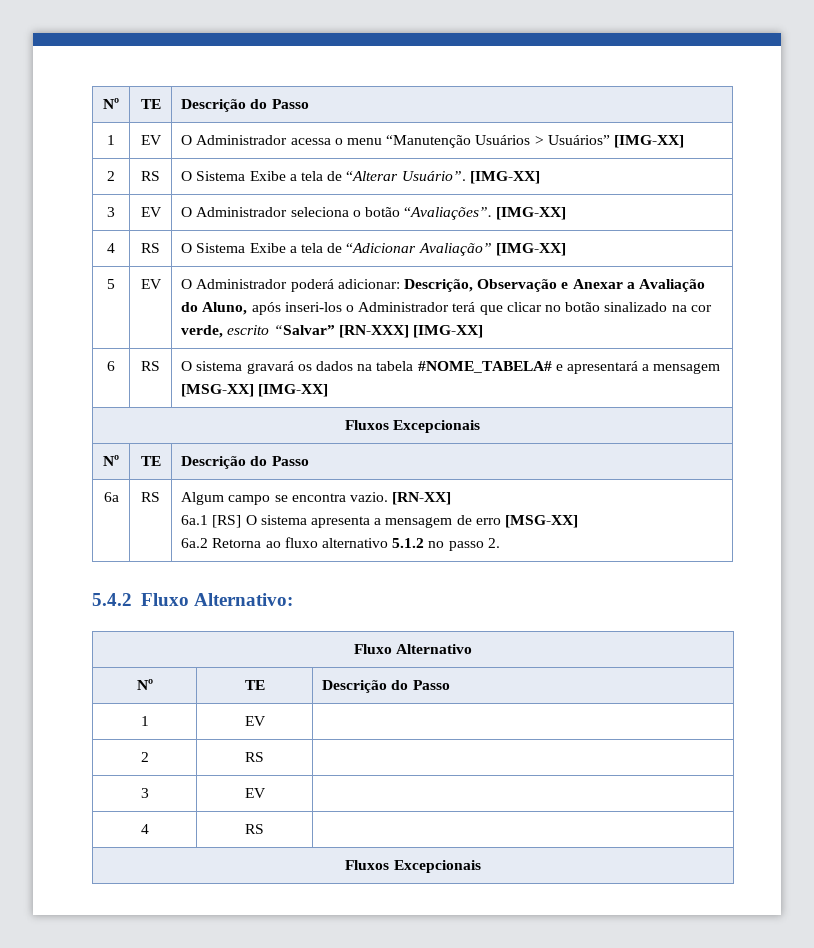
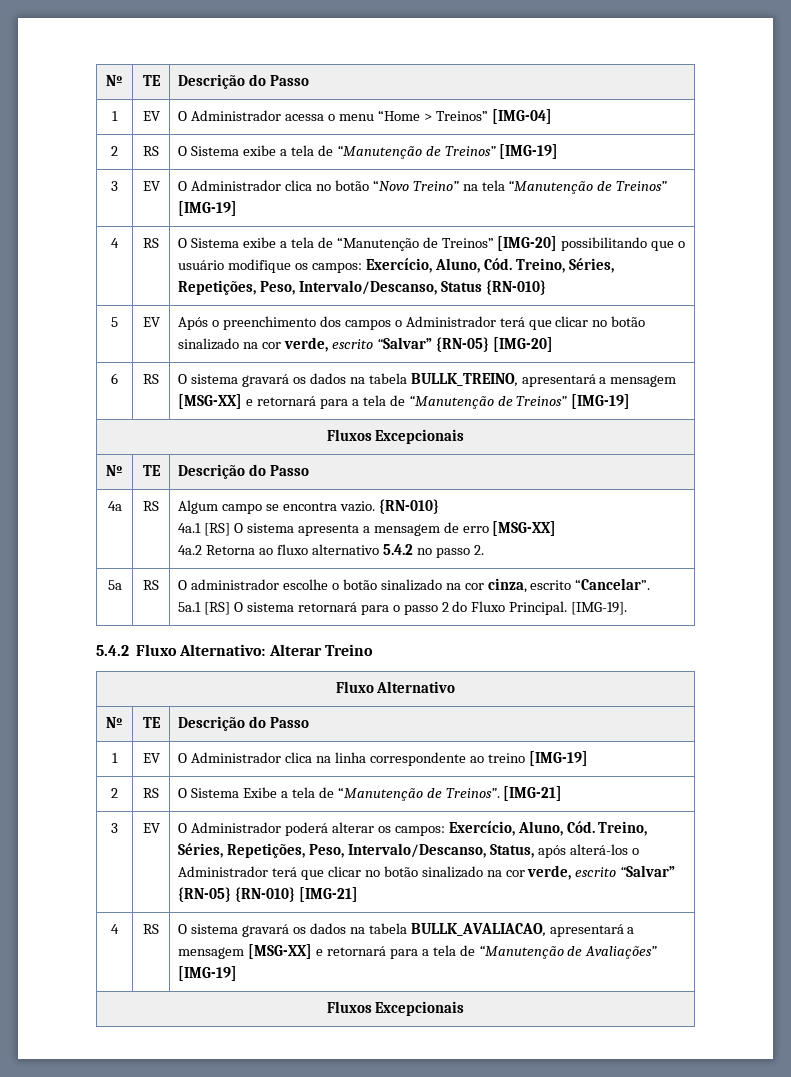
[386,135,684,148] [107,171,115,181] [141,171,160,181] [181,171,540,184] [107,207,115,217] [140,207,162,217] [181,207,567,220] “Manutenção Usuários > Usuários” [IMG-XX] // 2 | RS | O Sistema Exibe a tela de “Alterar Usuário”. [IMG-XX] // 3 | EV | O Administrador seleciona o botão “Avaliações”. [IMG-XX] -> [377,109,552,124] [111,146,118,156] [143,146,159,156] [178,144,559,159] [111,181,118,191] [142,181,160,191] [178,180,668,194] [178,201,238,216] “Home > Treinos” [IMG-04] // 2 | RS | O Sistema exibe a tela de “Manutenção de Treinos” [IMG-19] // 3 | EV | O Administrador clica no botão “Novo Treino” na tela “Manutenção de Treinos” [IMG-19]
[249,243,566,256] [107,279,115,289] [140,279,162,289] [181,279,705,292] [181,302,342,315] Exibe a tela de “Adicionar Avaliação” [IMG-XX] // 5 | EV | O Administrador poderá adicionar: Descrição, Observação e Anexar a Avaliação do Aluno, após inseri-los -> [243,236,686,251] [178,258,614,273] [178,280,546,295] [111,317,118,327] [142,317,160,327] [178,316,391,330] exibe a tela de “Manutenção de Treinos” [IMG-20] possibilitando que o usuário modifique os campos: Exercício, Aluno, Cód. Treino, Séries, Repetições, Peso, Intervalo/Descanso, Status {RN-010} // 5 | EV | Após o preenchimento dos campos
[338,325,484,338] [RN-XXX] [IMG-XX] -> [435,337,553,352] {RN-05} [IMG-20]
[417,361,721,374] [181,384,329,397] #NOME_TABELA# e apresentará a mensagem [MSG-XX] [IMG-XX] -> [410,373,677,387] [178,394,631,409] BULLK_TREINO, apresentará a mensagem [MSG-XX] e retornará para a tela de “Manutenção de Treinos” [IMG-19]
[103,492,119,502] 6a -> [107,501,122,511] 4a
[392,492,452,505] [181,515,209,525] [RN-XX] // 6a.1 -> [378,499,439,514] [178,523,202,533] {RN-010} // 4a.1
[181,538,209,548] 6a.2 -> [178,545,203,555] 4a.2
[392,538,425,548] 5.1.2 -> [382,544,413,555] 5.4.2
(500, 543) none -> [107,580,122,590] [143,580,159,590] [178,578,651,593] [178,601,628,615] // 5a | RS | O administrador escolhe o botão sinalizado na cor cinza, escrito “Cancelar”. // 5a.1 [RS] O sistema retornará para o passo 2 do Fluxo Principal. [IMG-19].
(293, 599) none -> [268,644,373,656] Alterar Treino
[140,752,149,762] [245,752,264,762] [140,788,149,798] [244,788,266,798] [140,824,149,834] [245,824,264,834] // 2 | RS | // 3 | EV | // 4 | RS | -> [178,751,588,766] [111,788,118,798] [143,788,159,798] [178,786,563,801] [111,823,118,833] [142,823,160,833] [178,821,648,836] [178,843,639,858] [178,865,676,880] [178,887,359,902] [111,924,119,934] [143,924,159,934] [178,923,635,937] [178,944,658,959] [178,966,238,981] O Administrador clica na linha correspondente ao treino [IMG-19] // 2 | RS | O Sistema Exibe a tela de “Manutenção de Treinos”. [IMG-21] // 3 | EV | O Administrador poderá alterar os campos: Exercício, Aluno, Cód. Treino, Séries, Repetições, Peso, Intervalo/Descanso, Status, após alterá-los o Administrador terá que clicar no botão sinalizado na cor verde, escrito “Salvar” {RN-05} {RN-010} [IMG-21] // 4 | RS | O sistema gravará os dados na tabela BULLK_AVALIACAO, apresentará a mensagem [MSG-XX] e retornará para a tela de “Manutenção de Avaliações” [IMG-19]

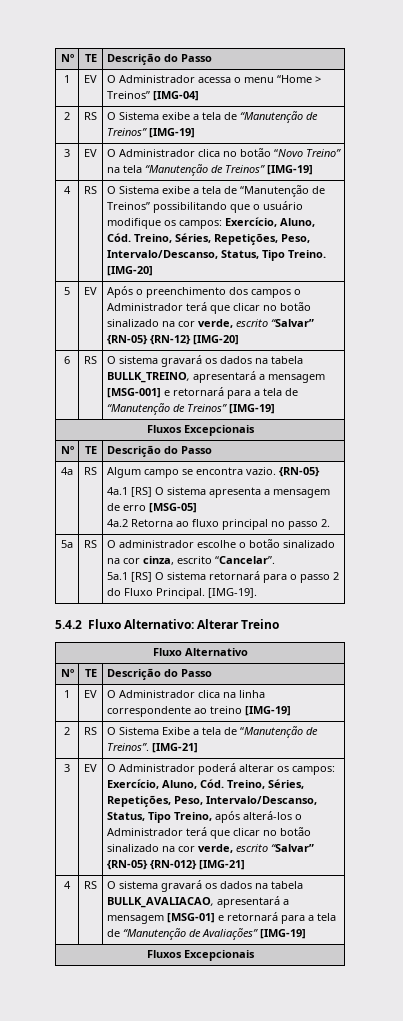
[497,236,558,251] [IMG-20] -> (150, 206) none
[440,280,546,295] Status {RN-010} -> [220,250,326,261] [106,266,153,276] Status, Tipo Treino. [IMG-20]
(489, 344) none -> [149,335,191,345] {RN-12}
[178,394,243,409] [MSG-XX] -> [106,388,161,398] [MSG-001]
[378,499,439,514] {RN-010} -> [278,467,320,477] {RN-05}
[492,521,557,536] [MSG-XX] -> [148,503,197,513] [MSG-05]
[311,544,413,555] alternativo 5.4.2 -> [221,519,268,530] principal
(534, 851) none -> [147,812,212,823] Tipo Treino,
[235,887,296,902] {RN-010} -> [149,860,197,870] {RN-012}
[248,944,313,959] [MSG-XX] -> [166,913,215,923] [MSG-01]

